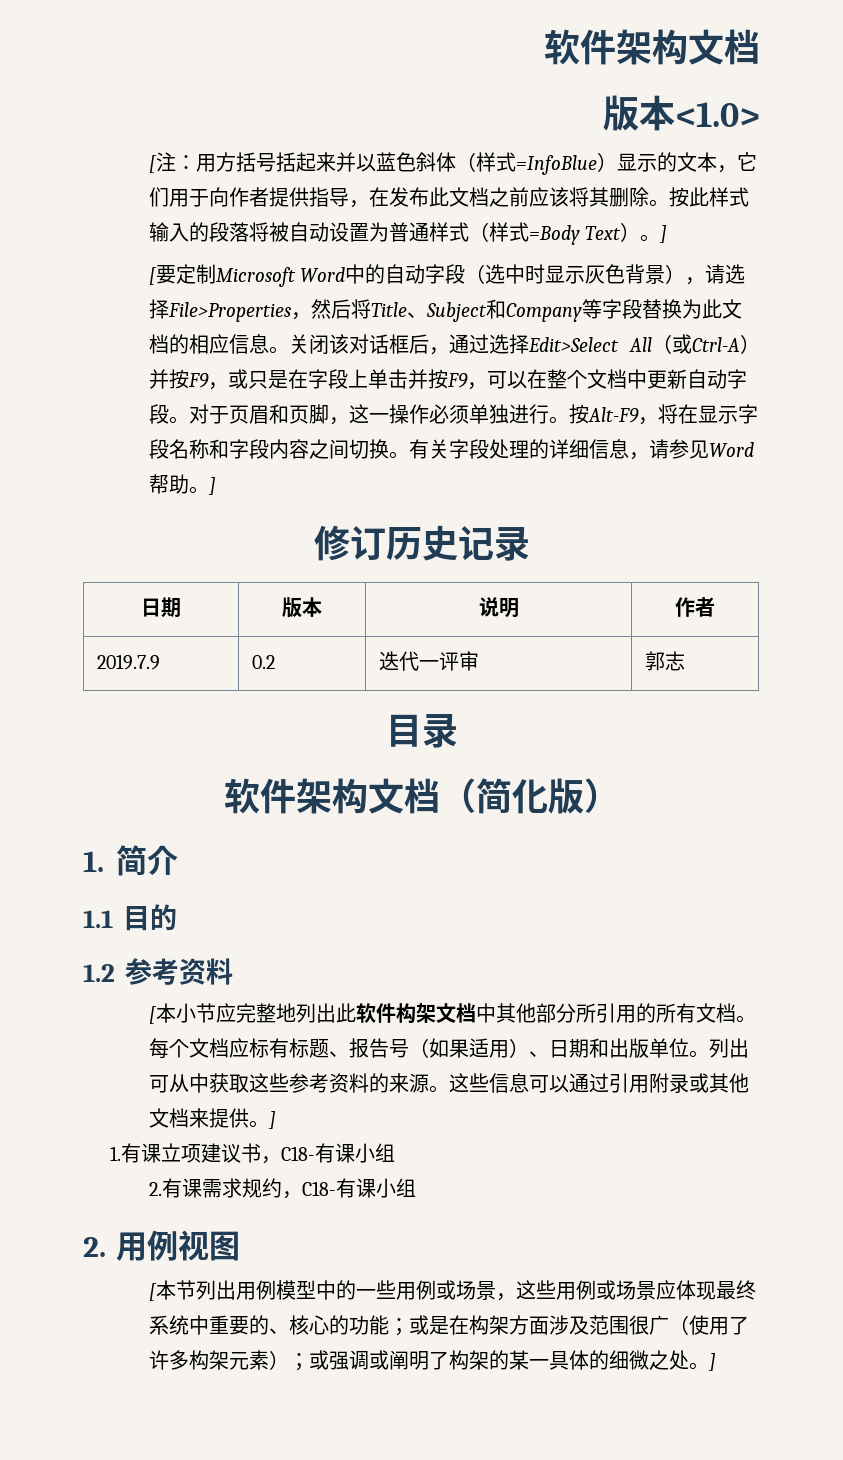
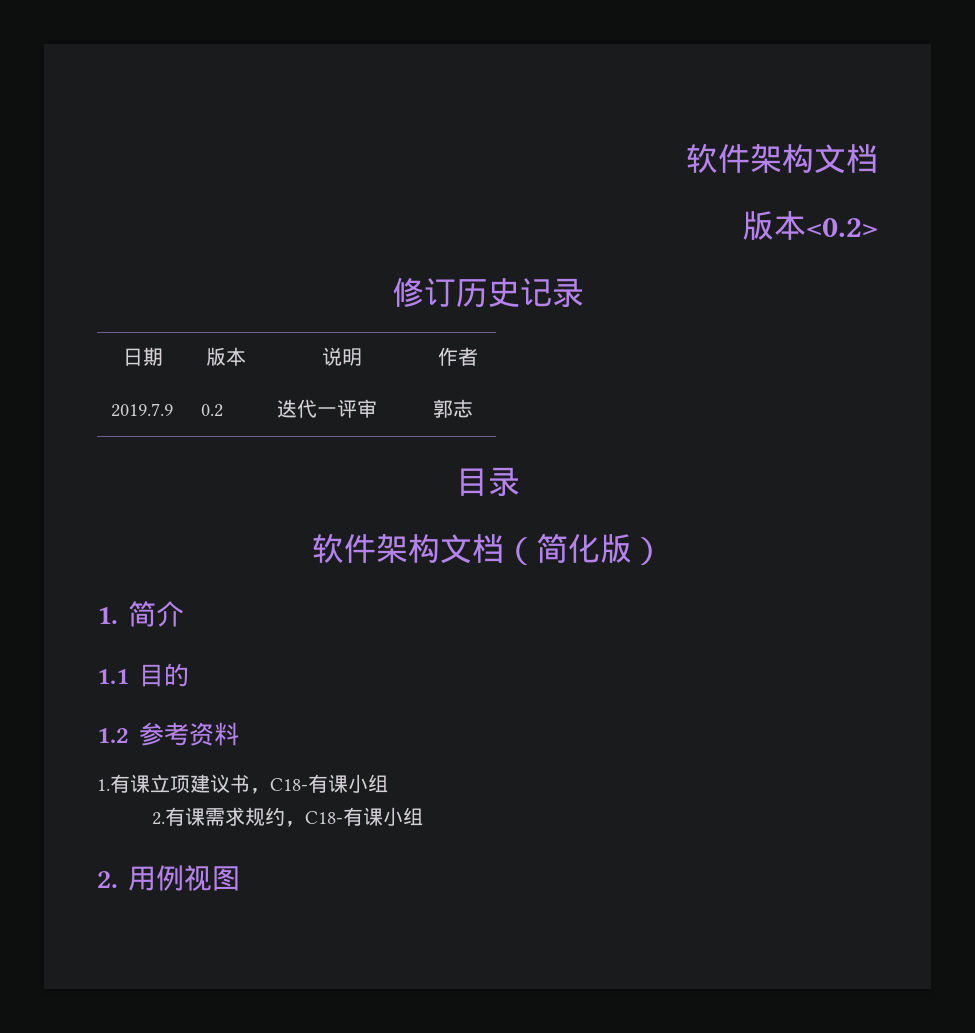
[675,102,760,127] [148,152,757,175] [148,187,749,208] [148,222,668,245] [148,264,746,287] [148,299,742,322] [148,334,760,355] [148,369,747,390] [148,404,758,425] [148,439,754,460] [148,474,216,495] <1.0> // [注：用方括号括起来并以蓝色斜体（样式=InfoBlue）显示的文本，它们用于向作者提供指导，在发布此文档之前应该将其删除。按此样式输入的段落将被自动设置为普通样式（样式=Body Text）。] // [要定制Microsoft Word中的自动字段（选中时显示灰色背景），请选择File>Properties，然后将Title、Subject和Company等字段替换为此文档的相应信息。关闭该对话框后，通过选择Edit>Select All（或Ctrl-A）并按F9，或只是在字段上单击并按F9，可以在整个文档中更新自动字段。对于页眉和页脚，这一操作必须单独进行。按Alt-F9，将在显示字段名称和字段内容之间切换。有关字段处理的详细信息，请参见Word帮助。] -> [806,218,878,237] <0.2>
[148,1003,756,1024] [148,1038,749,1059] [148,1073,749,1093] [148,1108,276,1129] // [本小节应完整地列出此软件构架文档中其他部分所引用的所有文档。每个文档应标有标题、报告号（如果适用）、日期和出版单位。列出可从中获取这些参考资料的来源。这些信息可以通过引用附录或其他文档来提供。] -> (239, 734) none
[148,1280,756,1301] [148,1315,749,1336] [148,1350,716,1371] // [本节列出用例模型中的一些用例或场景，这些用例或场景应体现最终系统中重要的、核心的功能；或是在构架方面涉及范围很广（使用了许多构架元素）；或强调或阐明了构架的某一具体的细微之处。] -> (240, 878) none

